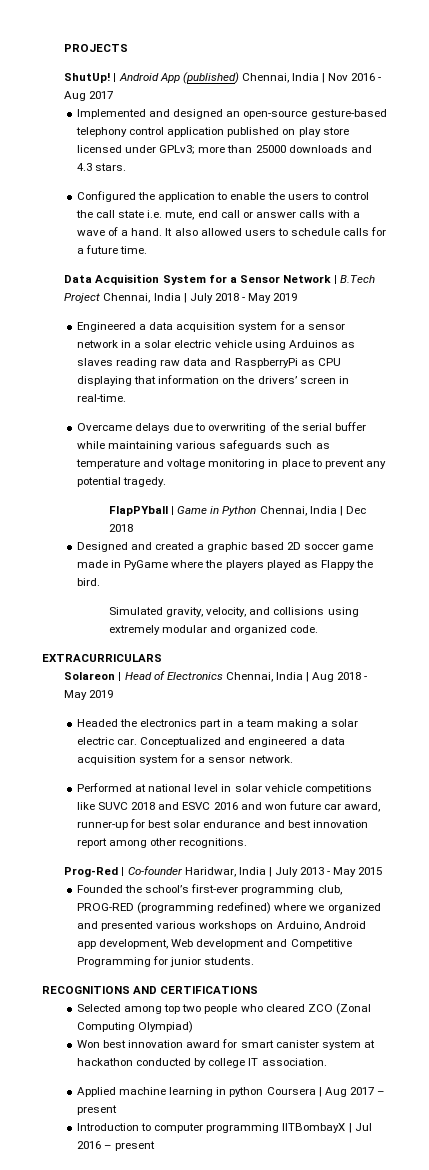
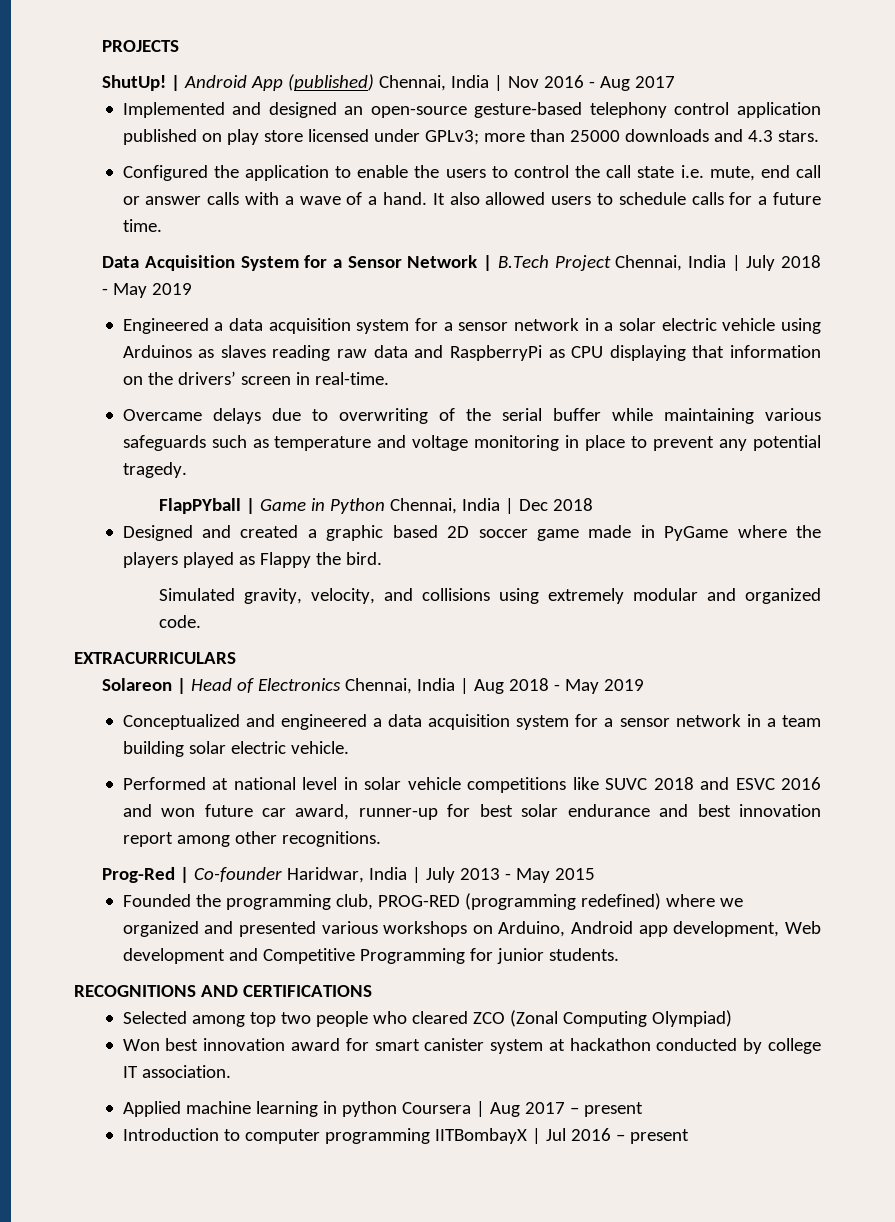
[76,719,358,729] [76,737,138,745] Headed the electronics part in a team making a solar electric car. -> (645, 685) none
[248,755,293,763] network. -> [675,714,822,727] [122,741,349,757] network in a team building solar electric vehicle.
[145,884,239,893] school’s first-ever -> (221, 900) none

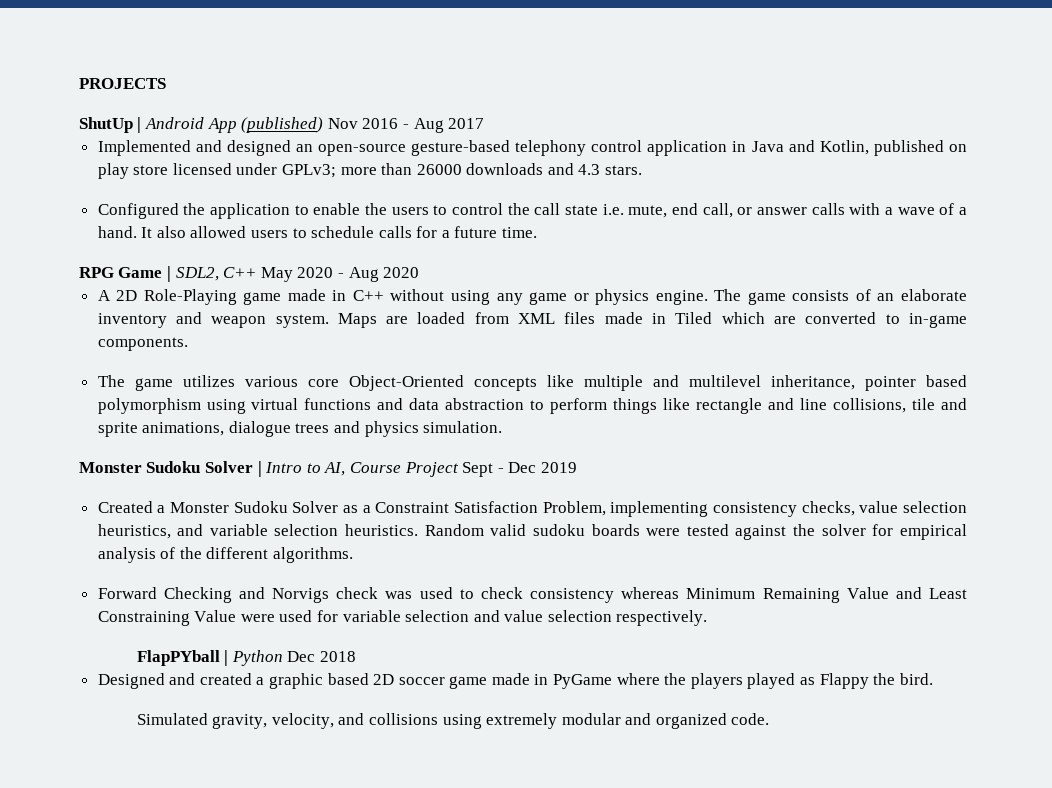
[102,75,167,91] ShutUp! -> [78,117,133,133] ShutUp
[379,75,504,91] Chennai, India | -> (324, 125) none
(821, 110) none -> [732,140,869,155] in Java and Kotlin,
[569,130,620,142] 25000 -> [416,164,462,175] 26000
[796,165,821,178] call -> [702,203,733,218] call,
[102,255,821,271] [102,283,193,298] [122,318,822,334] [122,345,821,361] [122,371,389,385] [122,408,822,424] [122,435,821,451] [122,462,187,478] [158,498,514,514] Data Acquisition System for a Sensor Network | B.Tech Project Chennai, India | July 2018 - May 2019 // Engineered a data acquisition system for a sensor network in a solar electric vehicle using Arduinos as slaves reading raw data and RaspberryPi as CPU displaying that information on the drivers’ screen in real-time. // Overcame delays due to overwriting of the serial buffer while maintaining various safeguards such as temperature and voltage monitoring in place to prevent any potential tragedy. // FlapPYball | Game in Python Chennai, India | -> [78,266,420,282] [97,289,968,305] [97,312,967,328] [97,337,188,351] [97,375,967,391] [97,398,967,414] [97,421,503,437] [78,461,577,477] [97,501,967,517] [97,524,967,540] [97,547,353,563] [97,587,968,603] [97,610,708,626] [136,650,283,666] RPG Game | SDL2, C++ May 2020 - Aug 2020 // A 2D Role-Playing game made in C++ without using any game or physics engine. The game consists of an elaborate inventory and weapon system. Maps are loaded from XML files made in Tiled which are converted to in-game components. // The game utilizes various core Object-Oriented concepts like multiple and multilevel inheritance, pointer based polymorphism using virtual functions and data abstraction to perform things like rectangle and line collisions, tile and sprite animations, dialogue trees and physics simulation. // Monster Sudoku Solver | Intro to AI, Course Project Sept - Dec 2019 // Created a Monster Sudoku Solver as a Constraint Satisfaction Problem, implementing consistency checks, value selection heuristics, and variable selection heuristics. Random valid sudoku boards were tested against the solver for empirical analysis of the different algorithms. // Forward Checking and Norvigs check was used to check consistency whereas Minimum Remaining Value and Least Constraining Value were used for variable selection and value selection respectively. // FlapPYball | Python
[74,652,236,664] [102,678,645,694] [122,714,822,730] [122,741,349,757] [122,777,822,793] [122,804,821,820] [122,831,381,847] [102,867,596,883] [122,893,743,910] [122,921,821,937] [122,948,619,964] [74,985,372,997] [122,1010,732,1027] [122,1038,821,1054] [122,1065,231,1078] [122,1101,643,1117] [122,1128,689,1144] // EXTRACURRICULARS // Solareon | Head of Electronics Chennai, India | Aug 2018 - May 2019 // Conceptualized and engineered a data acquisition system for a sensor network in a team building solar electric vehicle. // Performed at national level in solar vehicle competitions like SUVC 2018 and ESVC 2016 and won future car award, runner-up for best solar endurance and best innovation report among other recognitions. // Prog-Red | Co-founder Haridwar, India | July 2013 - May 2015 // Founded the programming club, PROG-RED (programming redefined) where we organized and presented various workshops on Arduino, Android app development, Web development and Competitive Programming for junior students. // RECOGNITIONS AND CERTIFICATIONS // Selected among top two people who cleared ZCO (Zonal Computing Olympiad) // Won best innovation award for smart canister system at hackathon conducted by college IT association. // Applied machine learning in python Coursera | Aug 2017 – present // Introduction to computer programming IITBombayX | Jul 2016 – present -> (770, 719) none

